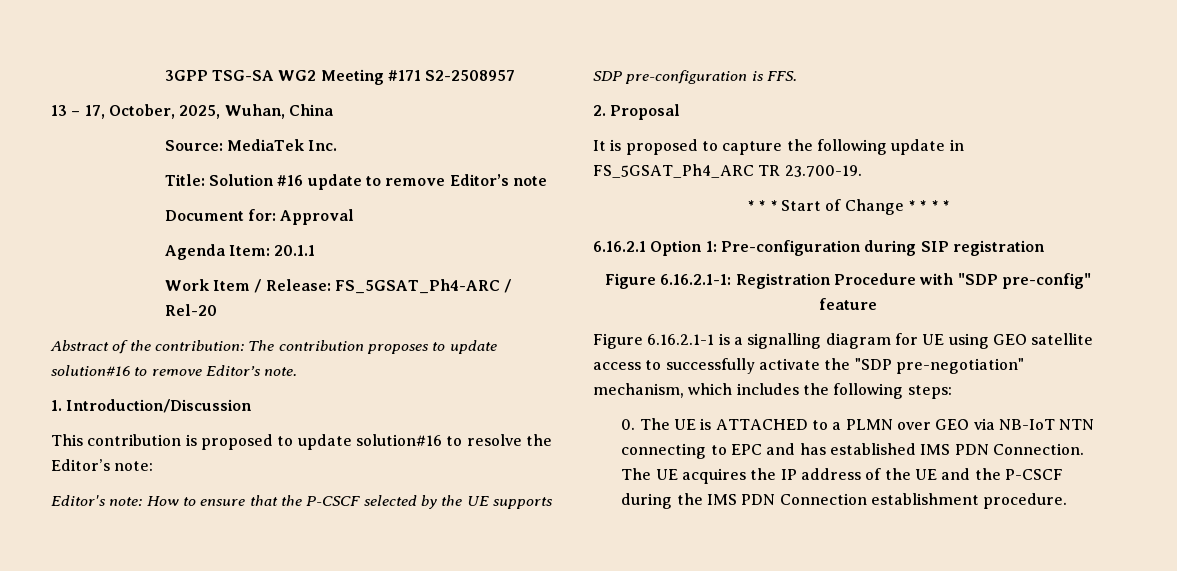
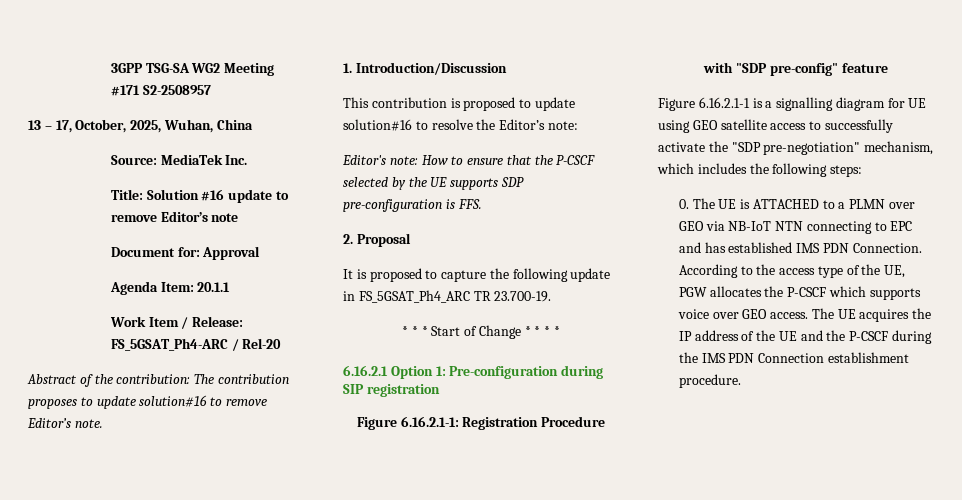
(1084, 449) none -> [678,264,906,278] [678,286,921,300] [677,309,809,319] According to the access type of the UE, PGW allocates the P-CSCF which supports voice over GEO access.

